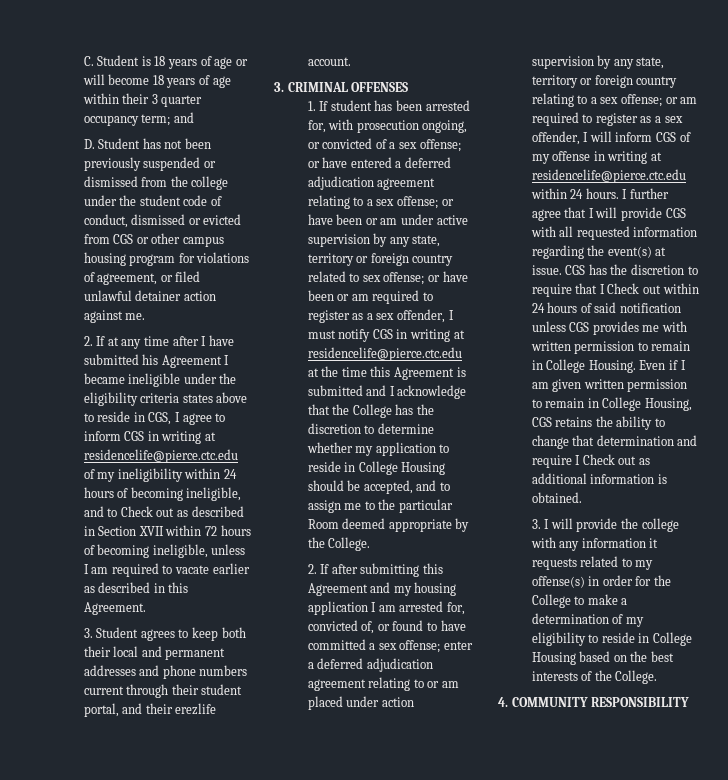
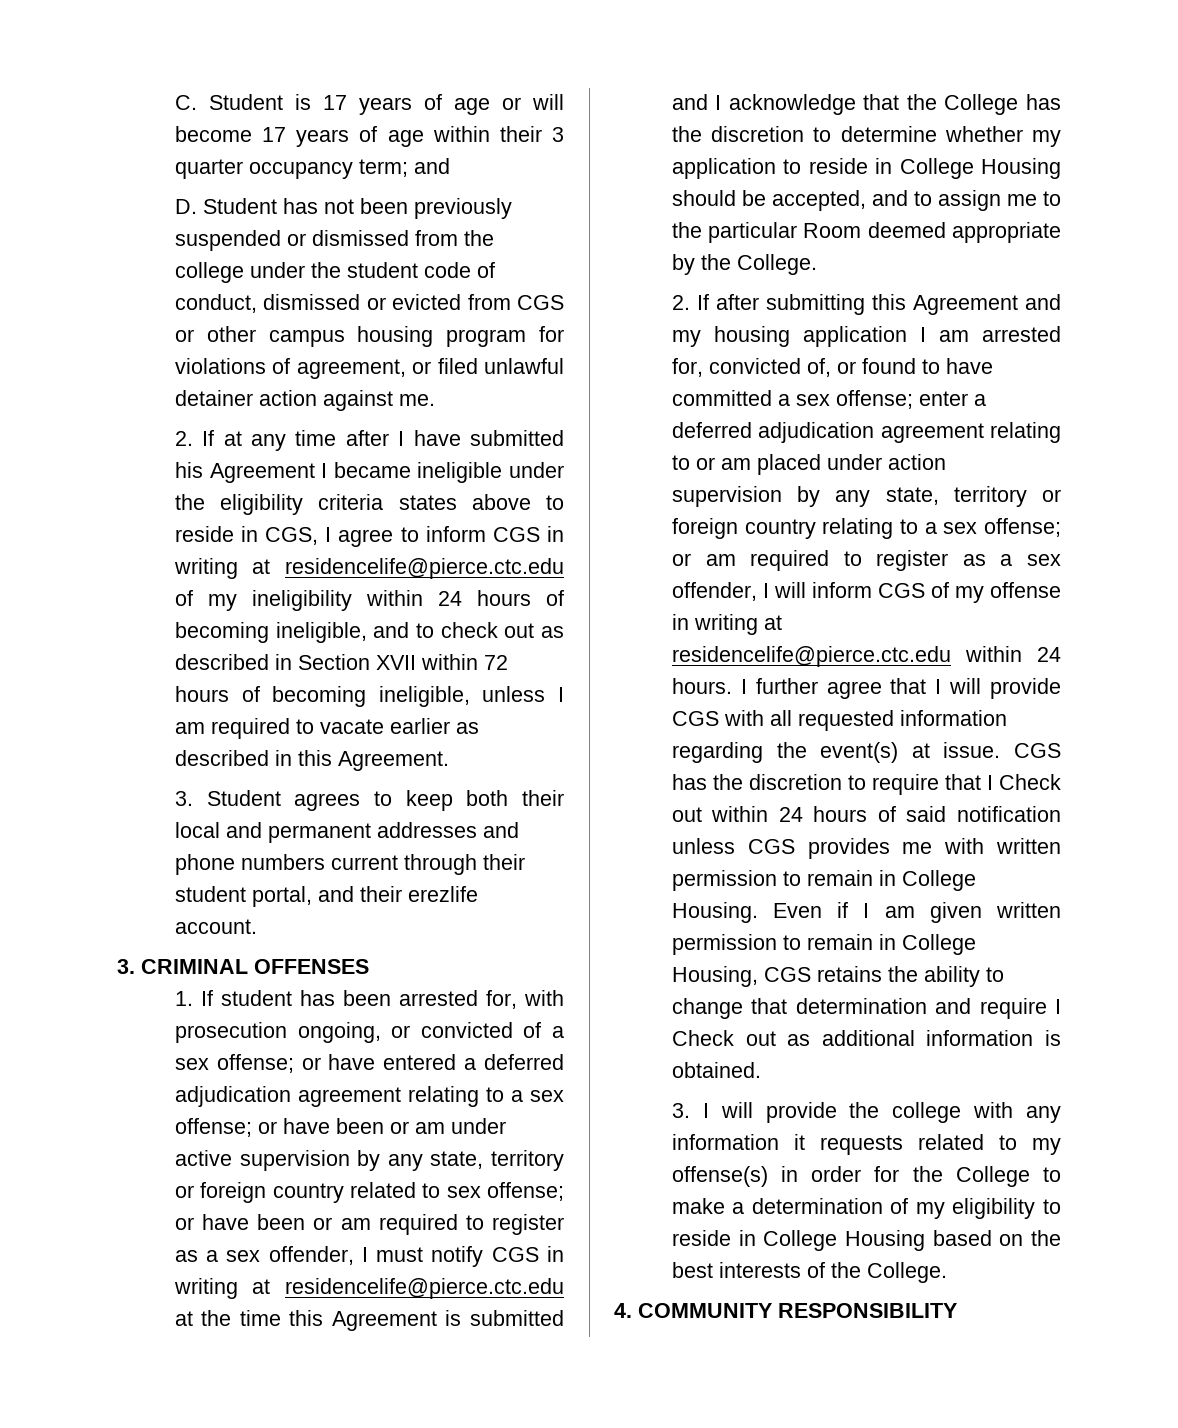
[154,56,166,66] 18 -> [322,95,347,110] 17
[152,75,164,85] 18 -> [262,127,287,142] 17
[120,506,153,517] Check -> [440,622,498,638] check

